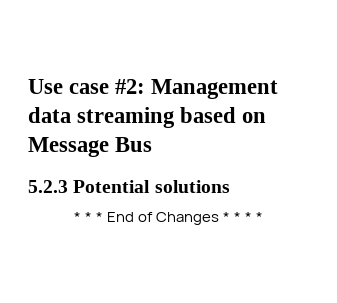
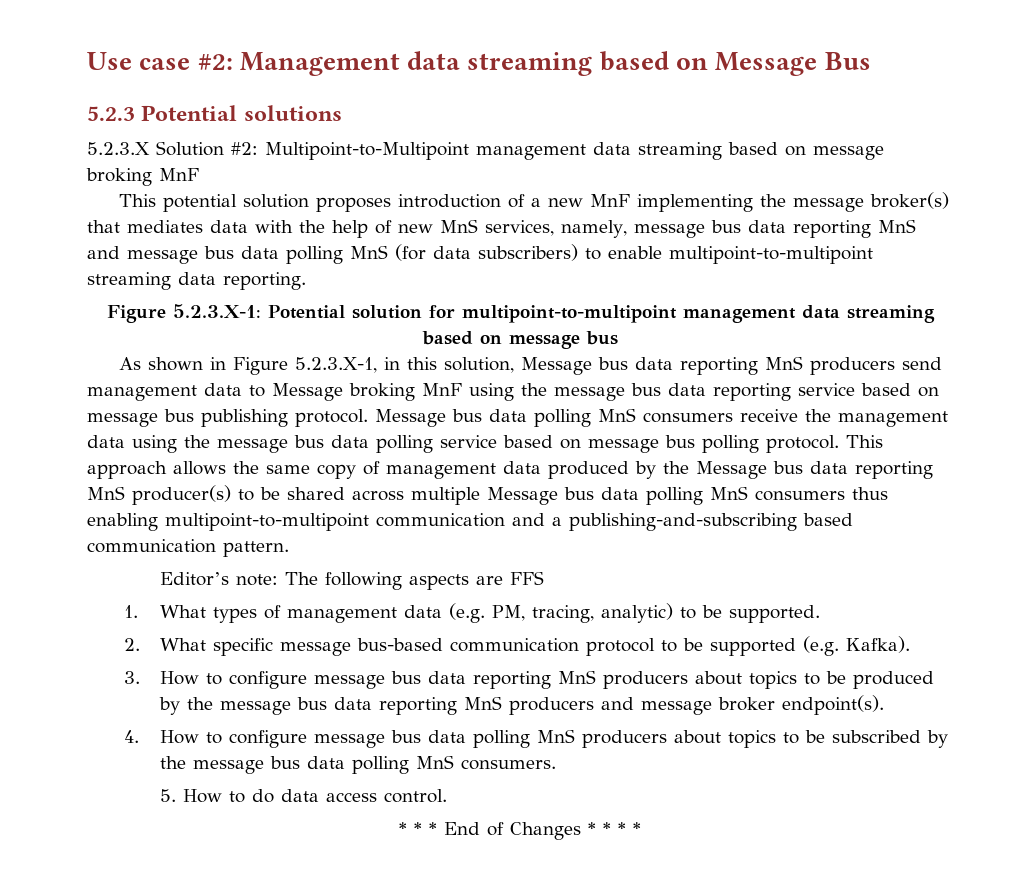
(230, 186) none -> [87,141,884,160] [86,168,199,186] [118,192,949,212] [87,219,916,238] [87,244,873,264] [87,272,306,290] [106,304,935,323] [421,331,618,349] [118,356,942,375] [87,383,939,401] [87,408,948,427] [87,435,883,453] [87,461,933,479] [87,485,888,505] [87,513,853,531] [87,539,289,557] [160,571,545,590] [123,603,821,623] [123,636,911,656] [123,670,935,689] [159,695,885,715] [123,729,949,748] [160,755,557,774] [160,789,448,803] // 5.2.3.X Solution #2: Multipoint-to-Multipoint management data streaming based on message broking MnF // This potential solution proposes introduction of a new MnF implementing the message broker(s) that mediates data with the help of new MnS services, namely, message bus data reporting MnS and message bus data polling MnS (for data subscribers) to enable multipoint-to-multipoint streaming data reporting. // Figure 5.2.3.X-1: Potential solution for multipoint-to-multipoint management data streaming based on message bus // As shown in Figure 5.2.3.X-1, in this solution, Message bus data reporting MnS producers send management data to Message broking MnF using the message bus data reporting service based on message bus publishing protocol. Message bus data polling MnS consumers receive the management data using the message bus data polling service based on message bus polling protocol. This approach allows the same copy of management data produced by the Message bus data reporting MnS producer(s) to be shared across multiple Message bus data polling MnS consumers thus enabling multipoint-to-multipoint communication and a publishing-and-subscribing based communication pattern. // Editor’s note: The following aspects are FFS // 1. What types of management data (e.g. PM, tracing, analytic) to be supported. // 2. What specific message bus-based communication protocol to be supported (e.g. Kafka). // 3. How to configure message bus data reporting MnS producers about topics to be produced by the message bus data reporting MnS producers and message broker endpoint(s). // 4. How to configure message bus data polling MnS producers about topics to be subscribed by the message bus data polling MnS consumers. // 5. How to do data access control.

